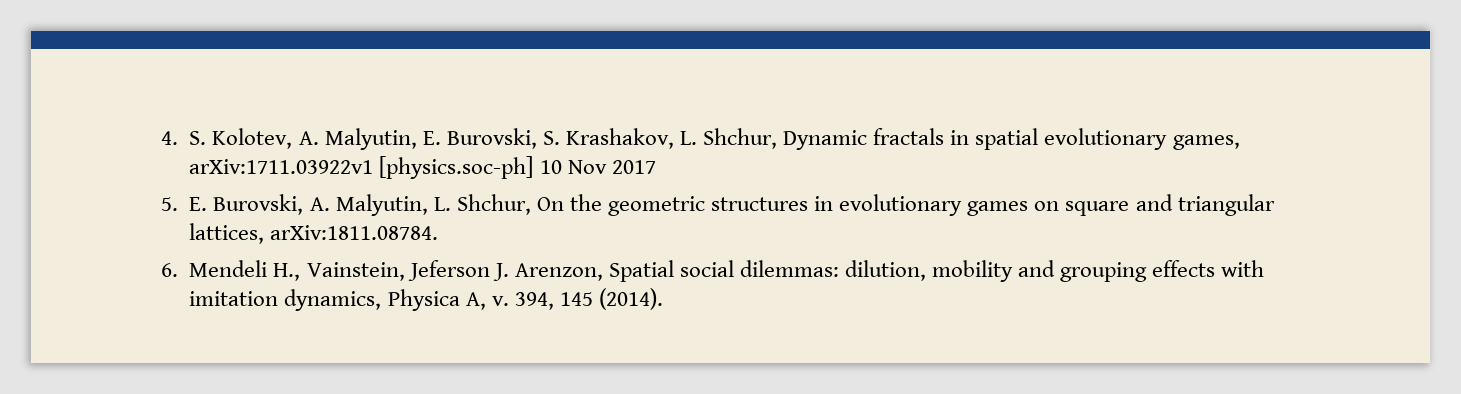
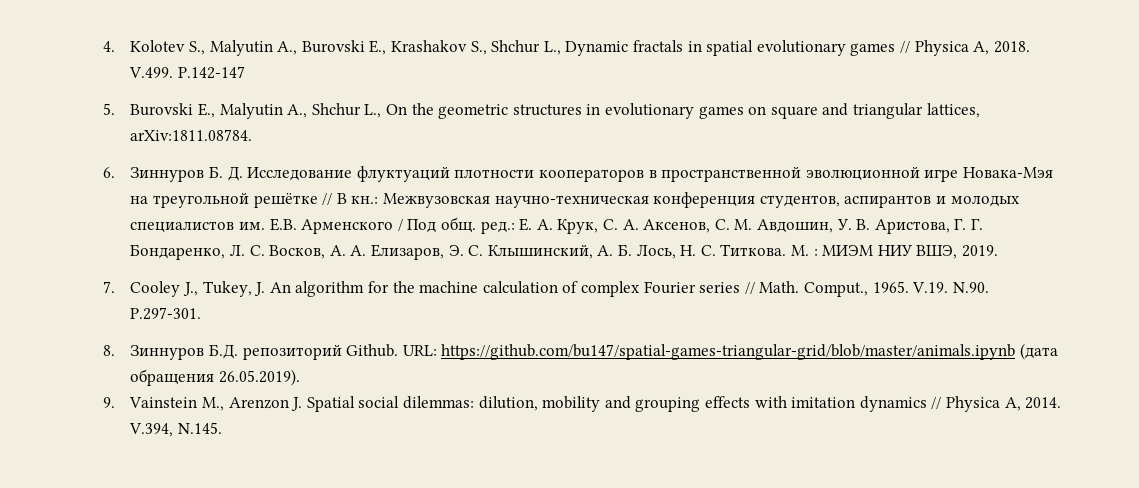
[189,128,778,150] S. Kolotev, A. Malyutin, E. Burovski, S. Krashakov, L. Shchur, -> [130,40,561,56] Kolotev S., Malyutin A., Burovski E., Krashakov S., Shchur L.,
[1172,135,1240,150] [189,156,656,179] [160,194,531,216] games, arXiv:1711.03922v1 [physics.soc-ph] 10 Nov 2017 // 5. E. Burovski, A. Malyutin, L. Shchur, -> [850,40,1030,56] [129,66,246,79] [103,103,382,119] games // Physica A, 2018. V.499. P.142-147 // 5. Burovski E., Malyutin A., Shchur L.,
[189,260,603,281] Mendeli H., Vainstein, Jeferson J. Arenzon, -> [130,166,1053,182] [130,192,1020,208] [130,217,983,234] [130,244,998,260] [103,281,989,297] [130,307,202,320] [103,343,1059,360] [130,369,301,386] [103,397,303,411] Зиннуров Б. Д. Исследование флуктуаций плотности кооператоров в пространственной эволюционной игре Новака-Мэя на треугольной решётке // В кн.: Межвузовская научно-техническая конференция студентов, аспирантов и молодых специалистов им. Е.В. Арменского / Под общ. ред.: Е. А. Крук, С. А. Аксенов, С. М. Авдошин, У. В. Аристова, Г. Г. Бондаренко, Л. С. Восков, А. А. Елизаров, Э. С. Клышинский, А. Б. Лось, Н. С. Титкова. М. : МИЭМ НИУ ВШЭ, 2019. // 7. Cooley J., Tukey, J. An algorithm for the machine calculation of complex Fourier series // Math. Comput., 1965. V.19. N.90. P.297-301. // 8. Зиннуров Б.Д. репозиторий Github. URL: https://github.com/bu147/spatial-games-triangular-grid/blob/master/animals.ipynb (дата обращения 26.05.2019). // 9. Vainstein M., Arenzon J.
[284,288,663,311] dynamics, Physica A, v. 394, 145 (2014). -> [859,396,1062,412] [129,422,223,437] dynamics // Physica A, 2014. V.394, N.145.

